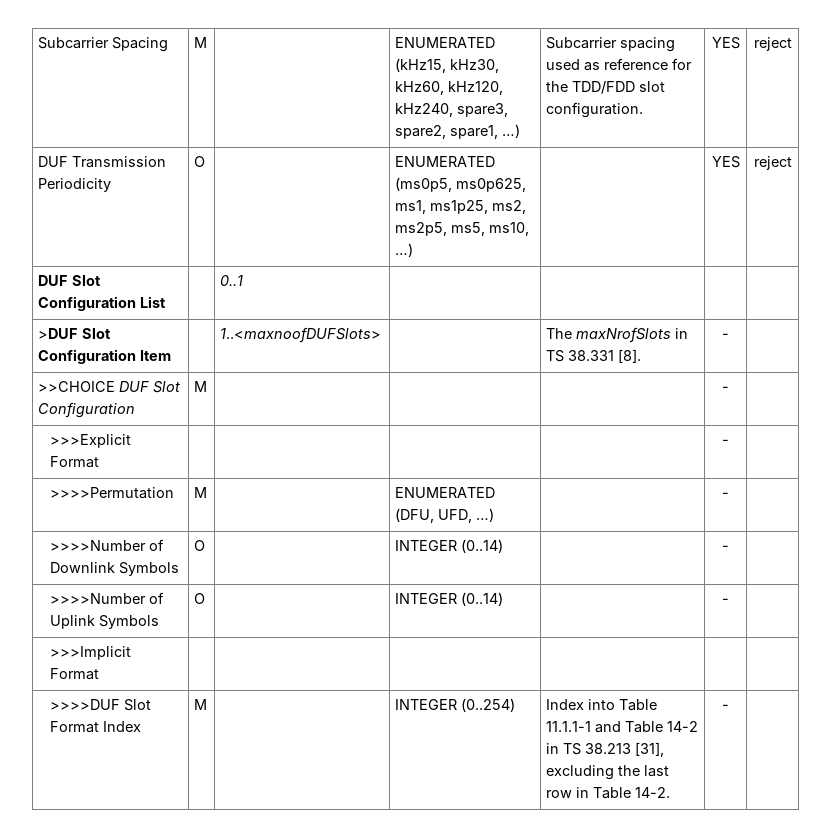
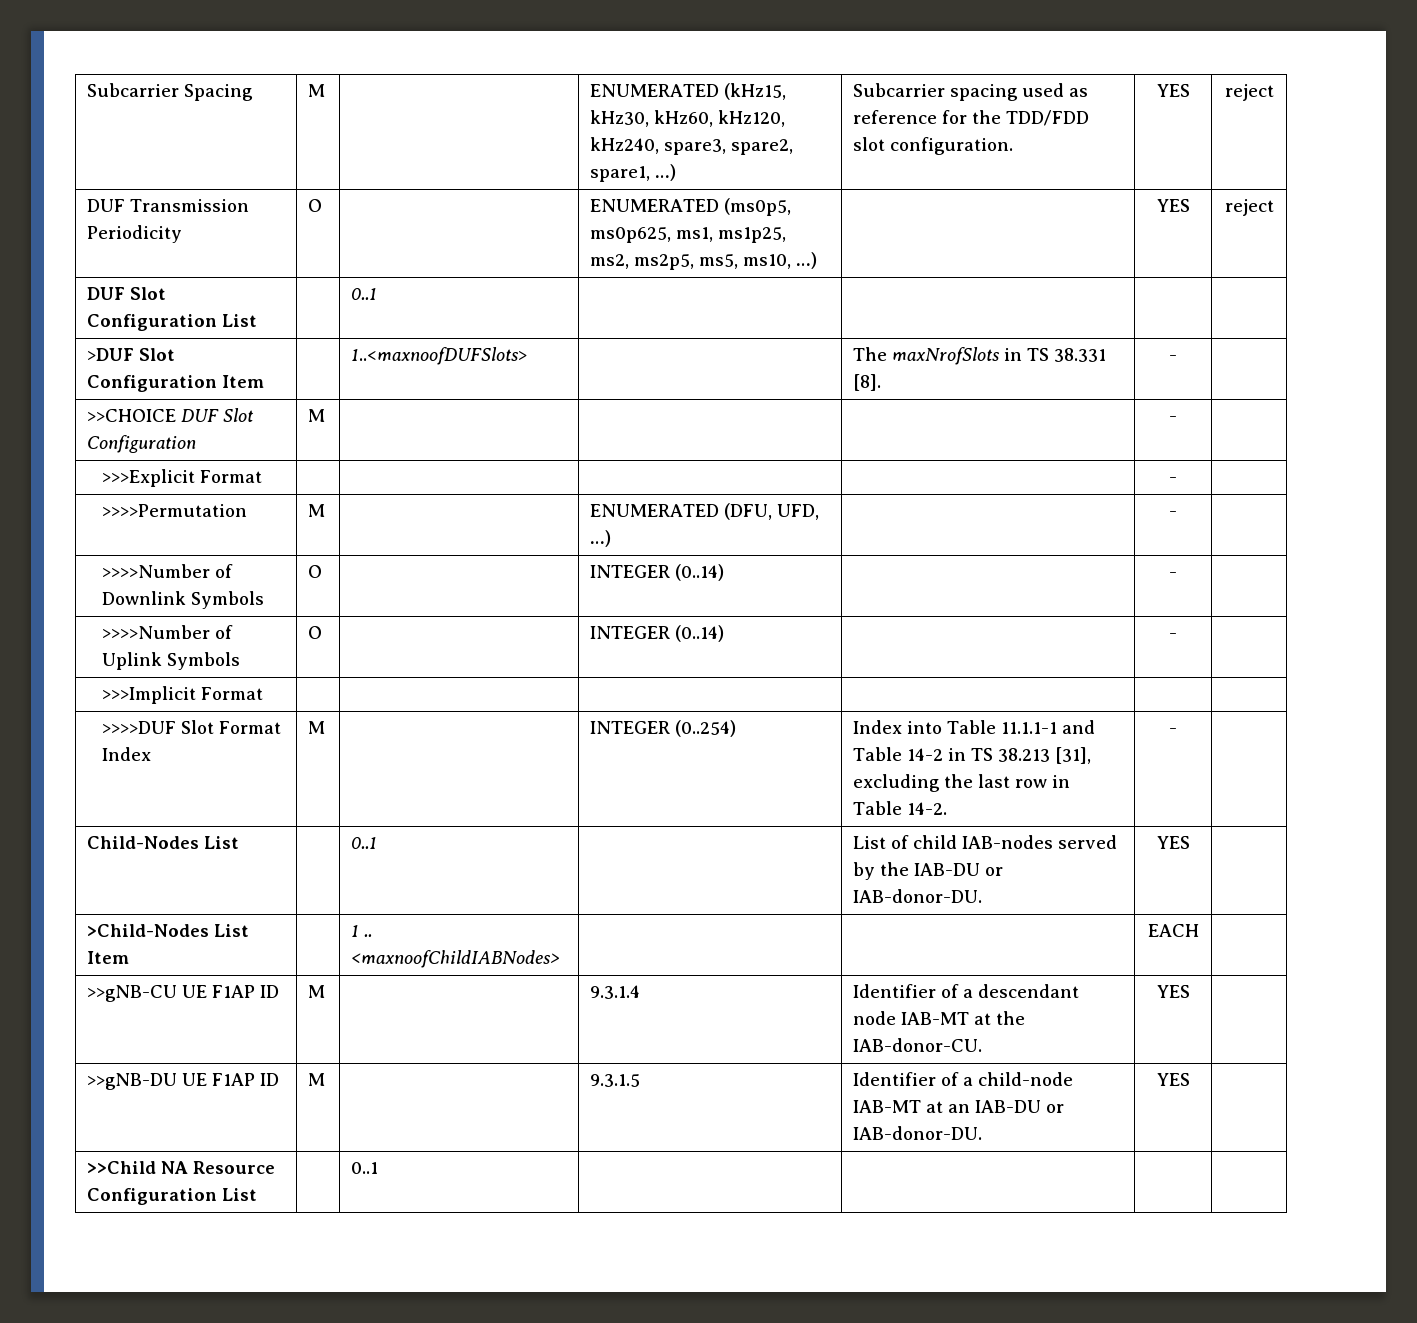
(729, 707) none -> [87,836,240,849] [351,837,378,849] [853,835,1118,849] [853,862,1004,880] [853,889,983,903] [1156,836,1190,849] [87,924,250,937] [87,951,130,964] [351,925,373,937] [351,950,561,968] [1147,924,1199,937] [87,985,280,1002] [308,985,326,998] [590,985,641,999] [853,984,1080,998] [853,1011,1026,1025] [853,1038,983,1052] [1156,985,1190,998] [87,1073,280,1090] [308,1073,326,1086] [590,1074,641,1087] [853,1072,1074,1086] [853,1100,1065,1113] [853,1126,983,1140] [1156,1073,1190,1086] [87,1161,276,1174] [87,1188,258,1205] [351,1162,379,1174] // Child-Nodes List | | 0..1 | | List of child IAB-nodes served by the IAB-DU or IAB-donor-DU. | YES | // >Child-Nodes List Item | | 1 .. <maxnoofChildIABNodes> | | | EACH | // >>gNB-CU UE F1AP ID | M | | 9.3.1.4 | Identifier of a descendant node IAB-MT at the IAB-donor-CU. | YES | // >>gNB-DU UE F1AP ID | M | | 9.3.1.5 | Identifier of a child-node IAB-MT at an IAB-DU or IAB-donor-DU. | YES | // >>Child NA Resource Configuration List | | 0..1 | | | |

